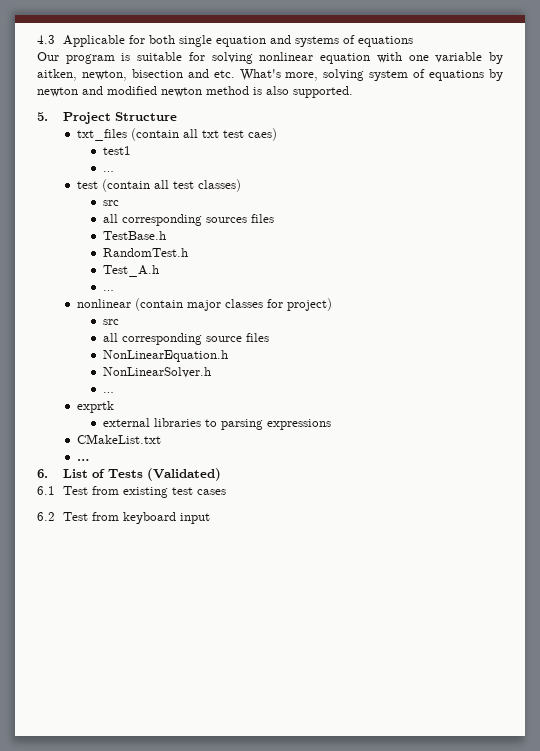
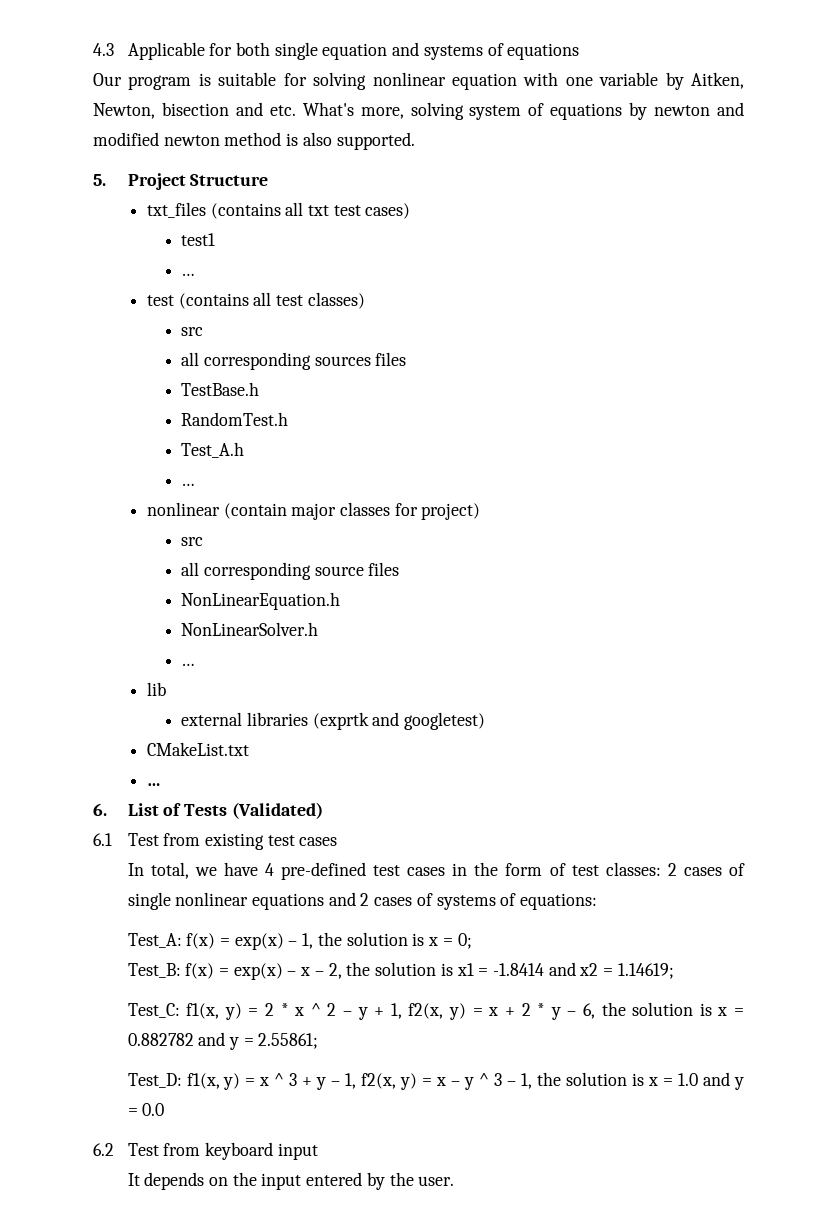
[37,69,127,81] aitken, newton, -> [691,72,744,89] [93,103,155,119] Aitken, Newton,
[131,128,180,141] (contain -> [210,203,281,219] (contains
[248,128,278,141] caes) -> [365,203,411,219] cases)
[102,179,151,192] (contain -> [178,293,249,309] (contains
[77,401,115,413] exprtk -> [146,682,166,696] lib
[204,419,331,430] to parsing expressions -> [312,712,486,730] (exprtk and googletest)
(226, 492) none -> [127,862,745,880] [127,892,598,910] [127,932,472,950] [127,962,674,980] [127,1002,744,1020] [127,1032,319,1050] [127,1072,744,1090] [127,1103,165,1116] // In total, we have 4 pre-defined test cases in the form of test classes: 2 cases of single nonlinear equations and 2 cases of systems of equations: // Test_A: f(x) = exp(x) – 1, the solution is x = 0; // Test_B: f(x) = exp(x) – x – 2, the solution is x1 = -1.8414 and x2 = 1.14619; // Test_C: f1(x, y) = 2 * x ^ 2 – y + 1, f2(x, y) = x + 2 * y – 6, the solution is x = 0.882782 and y = 2.55861; // Test_D: f1(x, y) = x ^ 3 + y – 1, f2(x, y) = x – y ^ 3 – 1, the solution is x = 1.0 and y = 0.0
(210, 518) none -> [127,1172,455,1190] // It depends on the input entered by the user.

